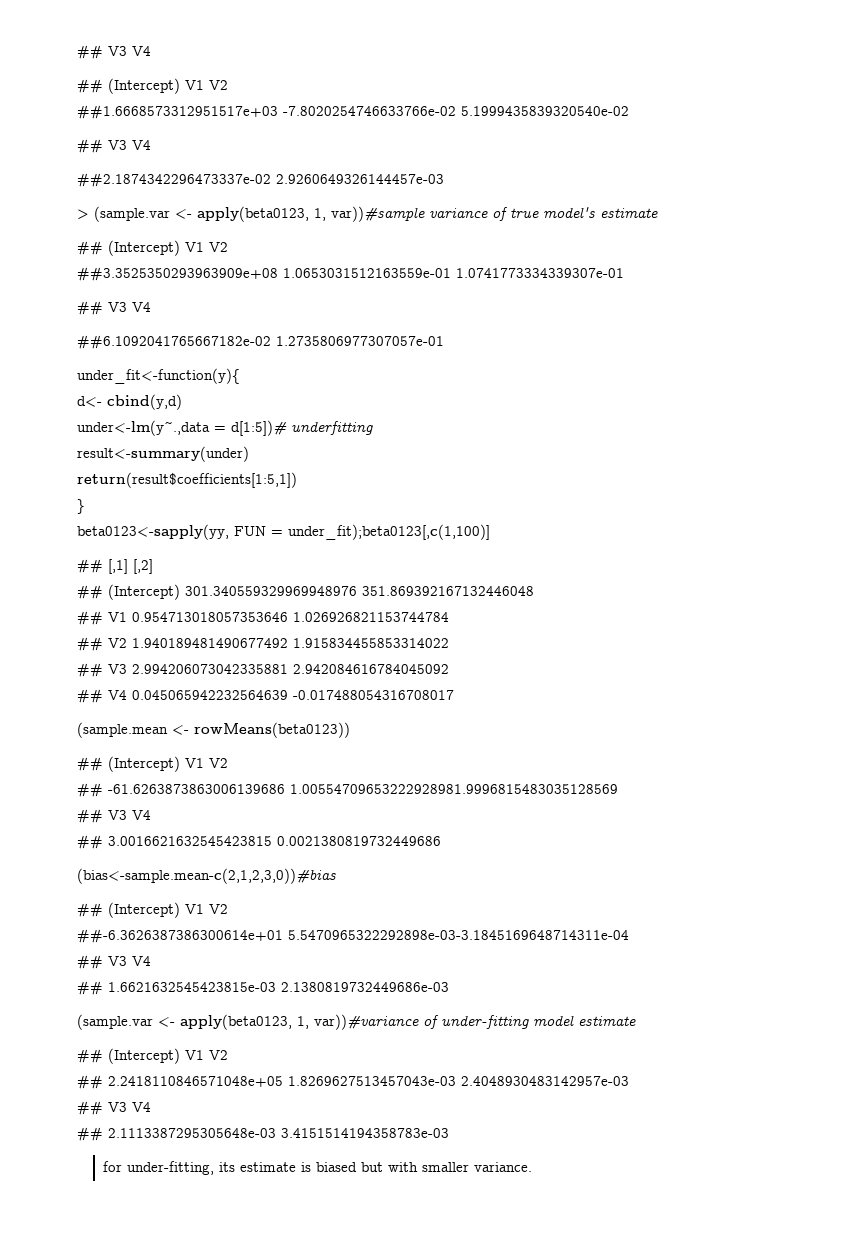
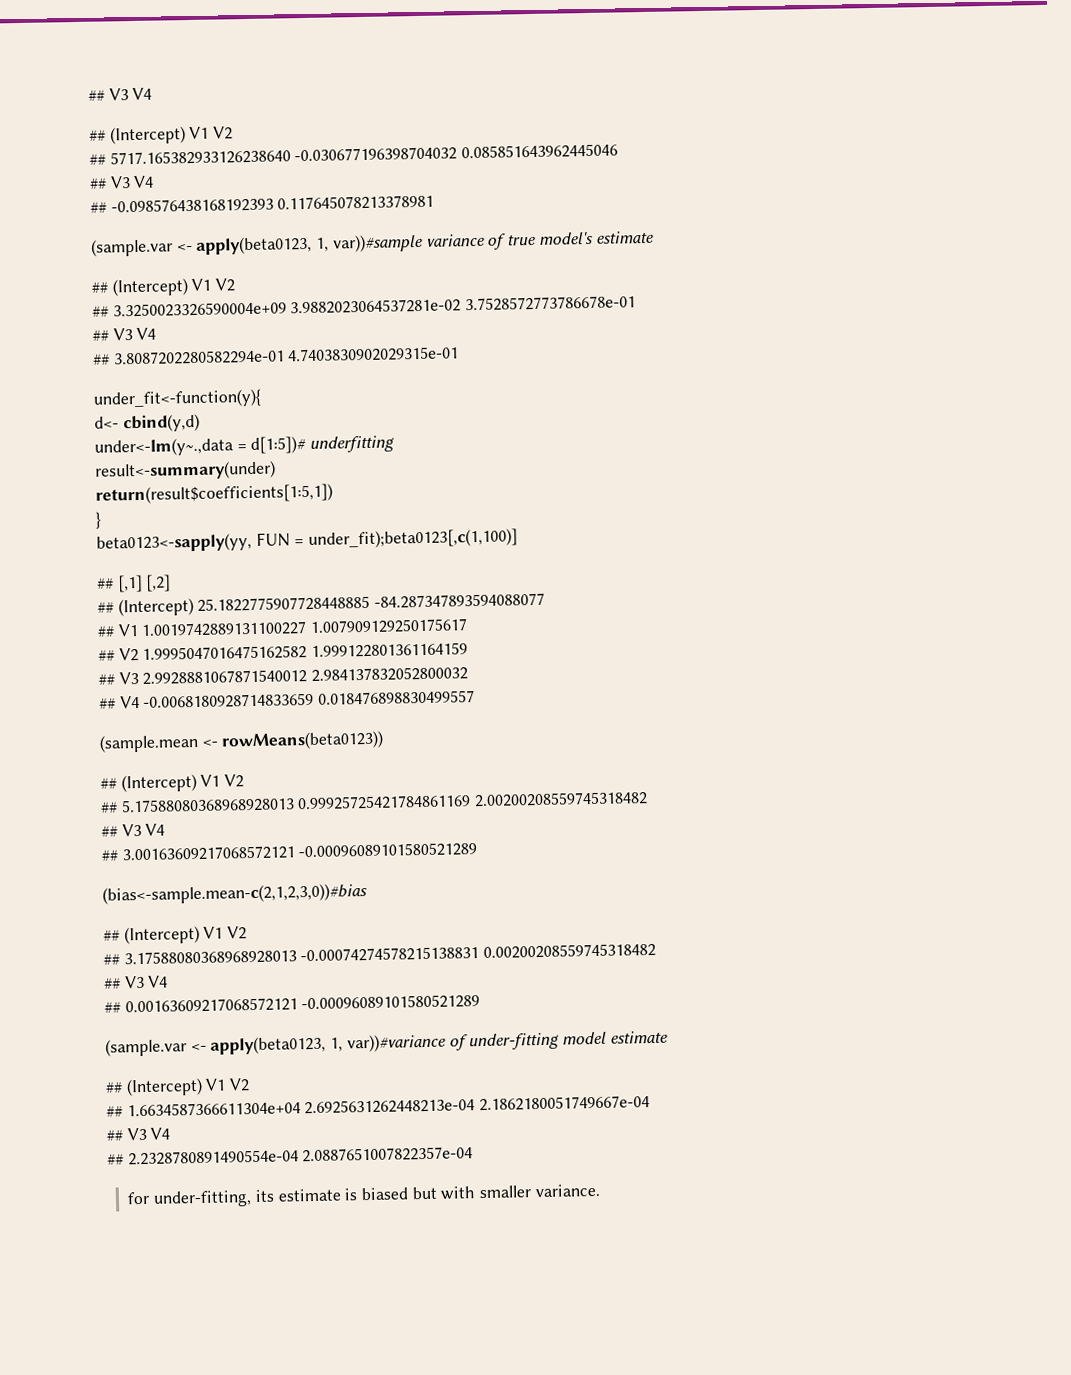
[77,105,629,119] [77,139,151,153] [77,173,444,187] [77,209,89,219] ##1.6668573312951517e+03 -7.8020254746633766e-02 5.1999435839320540e-02 // ## V3 V4 // ##2.1874342296473337e-02 2.9260649326144457e-03 // > -> [89,143,619,166] [89,175,155,190] [90,194,435,214] ## 5717.165382933126238640 -0.030677196398704032 0.085851643962445046 // ## V3 V4 // ## -0.098576438168192393 0.117645078213378981 //
[77,267,624,281] [77,301,151,315] [77,335,444,349] ##3.3525350293963909e+08 1.0653031512163559e-01 1.0741773334339307e-01 // ## V3 V4 // ##6.1092041765667182e-02 1.2735806977307057e-01 -> [92,295,637,318] [92,327,157,342] [93,346,460,366] ## 3.3250023326590004e+09 3.9882023064537281e-02 3.7528572773786678e-01 // ## V3 V4 // ## 3.8087202280582294e-01 4.7403830902029315e-01
[185,586,534,596] 301.340559329969948976 351.869392167132446048 -> [197,592,546,612] 25.1822775907728448885 -84.287347893594088077
[132,612,449,622] 0.954713018057353646 1.026926821153744784 -> [141,618,468,637] 1.0019742889131100227 1.007909129250175617
[132,638,449,648] [77,663,449,677] 1.940189481490677492 1.915834455853314022 // ## V3 2.994206073042335881 2.942084616784045092 -> [142,642,469,661] [98,666,469,686] 1.9995047016475162582 1.999122801361164159 // ## V3 2.9928881067871540012 2.984137832052800032
[132,690,454,700] 0.045065942232564639 -0.017488054316708017 -> [143,690,476,709] -0.0068180928714833659 0.018476898830499557
[108,784,618,794] [77,809,151,823] [77,835,441,849] -61.6263873863006139686 1.00554709653222928981.9996815483035128569 // ## V3 V4 // ## 3.0016621632545423815 0.0021380819732449686 -> [120,791,649,814] [101,823,166,838] [101,842,478,862] 5.17588080368968928013 0.99925725421784861169 2.00200208559745318482 // ## V3 V4 // ## 3.00163609217068572121 -0.00096089101580521289
[77,929,629,943] [77,955,151,969] [77,981,449,995] ##-6.3626387386300614e+01 5.5470965322292898e-03-3.1845169648714311e-04 // ## V3 V4 // ## 1.6621632545423815e-03 2.1380819732449686e-03 -> [103,942,657,966] [104,975,169,990] [104,994,481,1014] ## 3.17588080368968928013 -0.00074274578215138831 0.00200208559745318482 // ## V3 V4 // ## 0.00163609217068572121 -0.00096089101580521289
[108,1076,629,1087] [77,1101,151,1115] [77,1127,449,1141] 2.2418110846571048e+05 1.8269627513457043e-03 2.4048930483142957e-03 // ## V3 V4 // ## 2.1113387295305648e-03 3.4151514194358783e-03 -> [126,1095,651,1117] [106,1127,171,1142] [107,1146,474,1166] 1.6634587366611304e+04 2.6925631262448213e-04 2.1862180051749667e-04 // ## V3 V4 // ## 2.2328780891490554e-04 2.0887651007822357e-04

